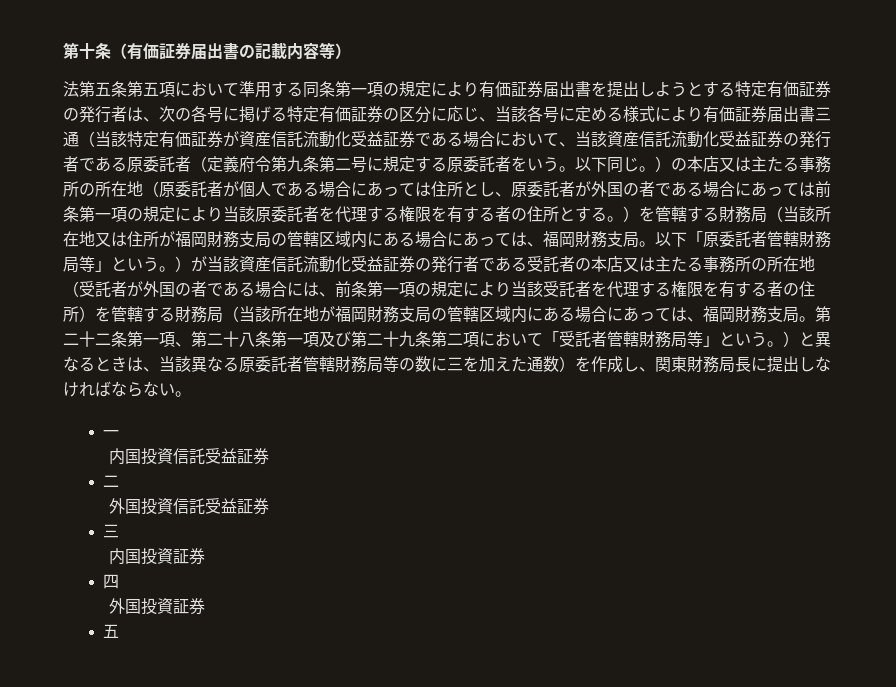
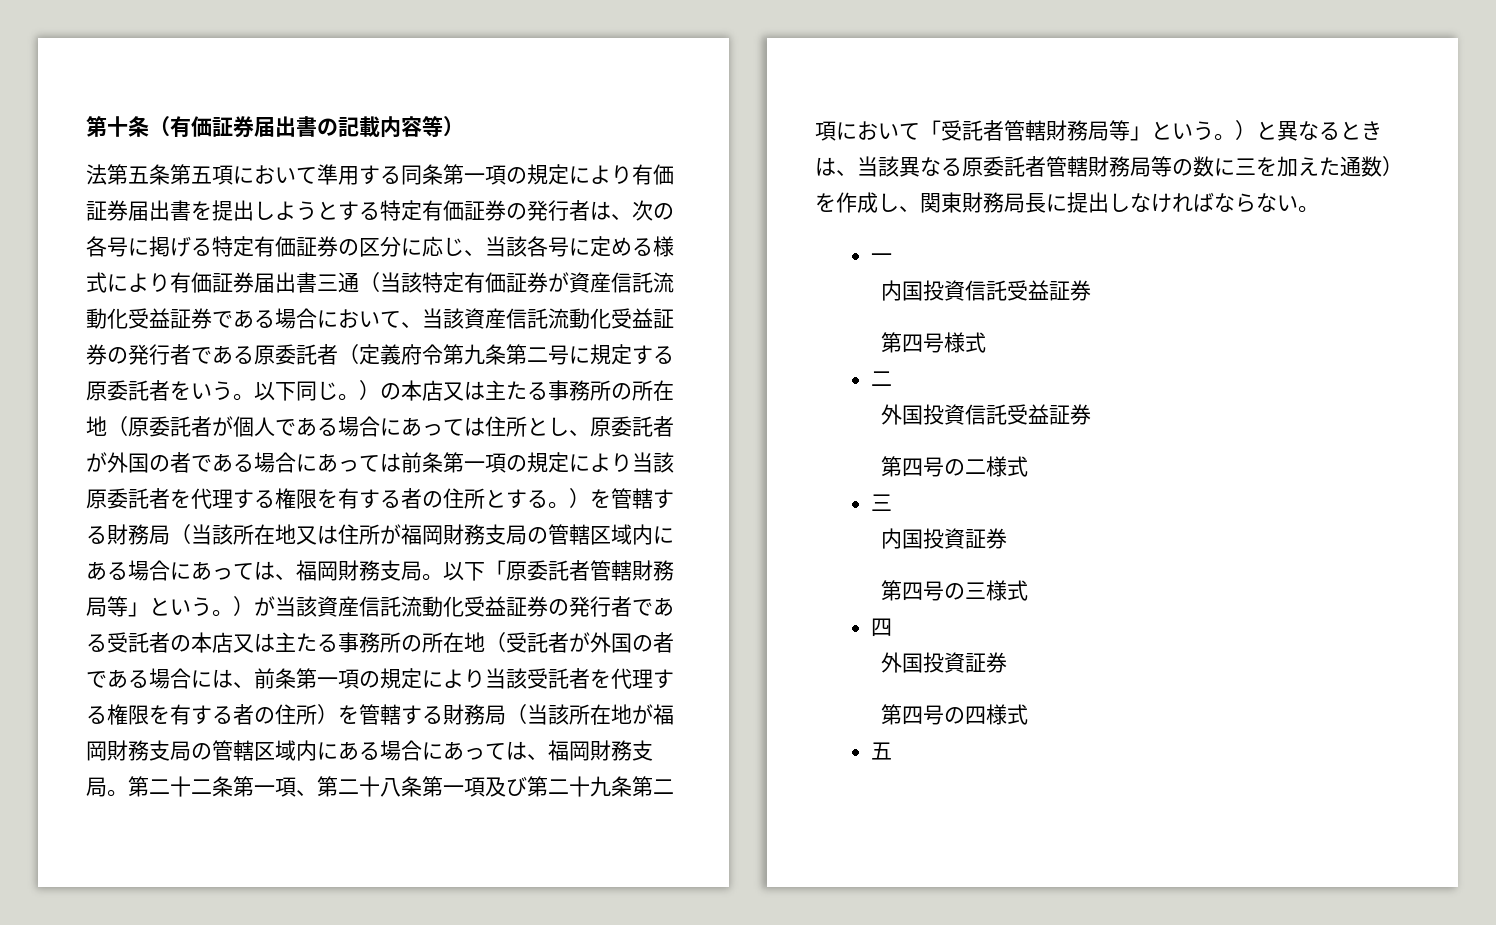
(269, 456) none -> [881,332,987,353] // 第四号様式
(269, 506) none -> [881,456,1029,477] // 第四号の二様式
(205, 556) none -> [881,580,1029,601] // 第四号の三様式
(205, 606) none -> [881,704,1029,725] // 第四号の四様式

